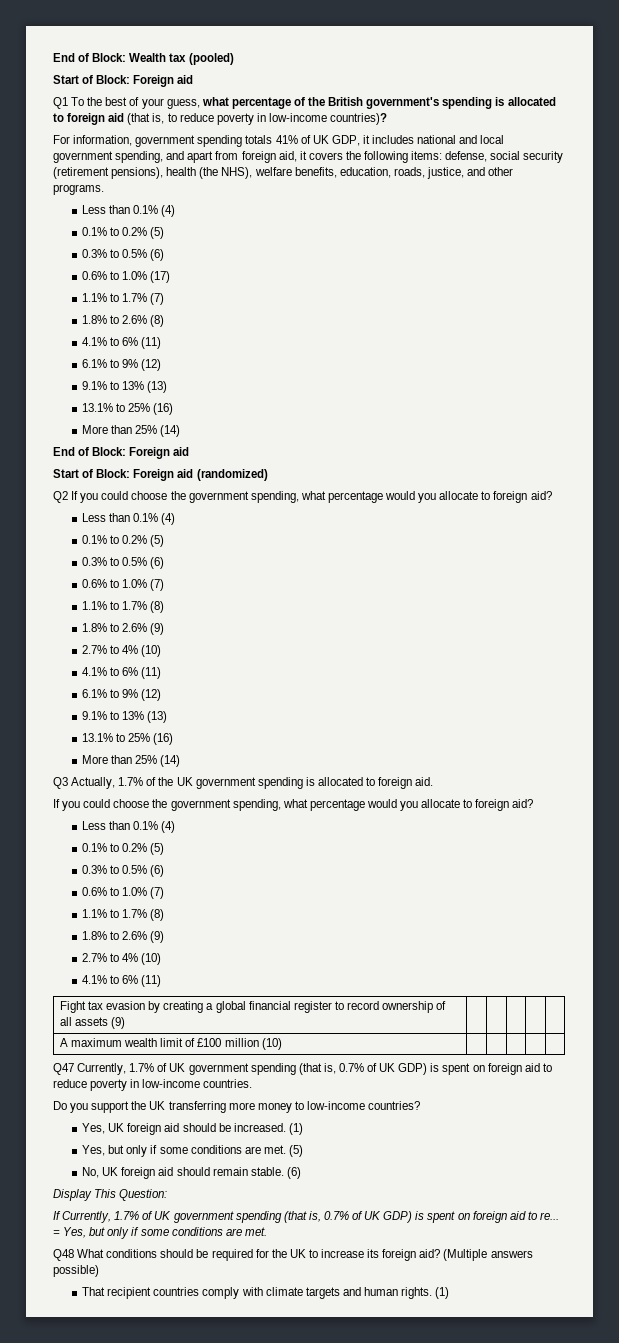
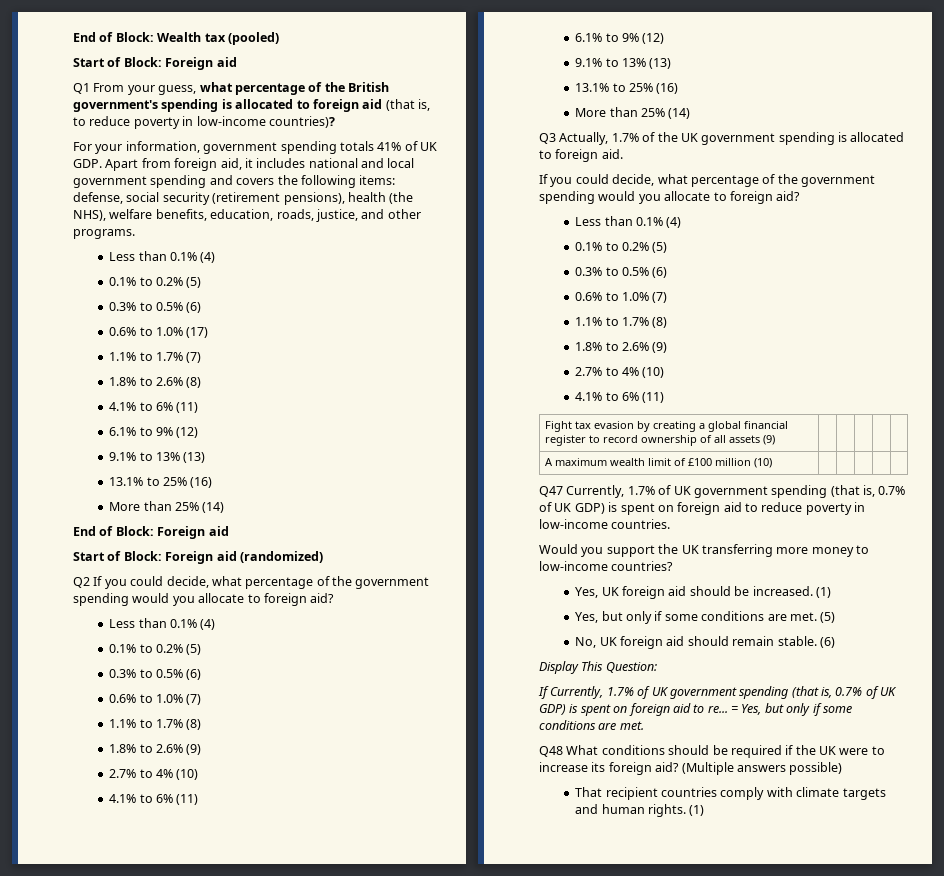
[71,97,140,106] To the best of -> [93,83,125,92] From
(70, 139) none -> [95,144,123,154] your
[331,135,360,146] GDP, -> [73,158,242,171] GDP. Apart from foreign aid,
[115,151,307,163] spending, and apart from foreign aid, it -> [150,175,233,188] spending and
[131,491,383,503] choose the government spending, what percentage -> [166,576,430,589] [73,593,129,606] decide, what percentage of the government spending
[113,799,365,811] choose the government spending, what percentage -> [612,174,875,187] [539,191,595,204] decide, what percentage of the government spending
[53,1101,67,1110] Do -> [539,544,578,554] Would
[255,1249,306,1258] for the UK -> [785,745,869,755] if the UK were

